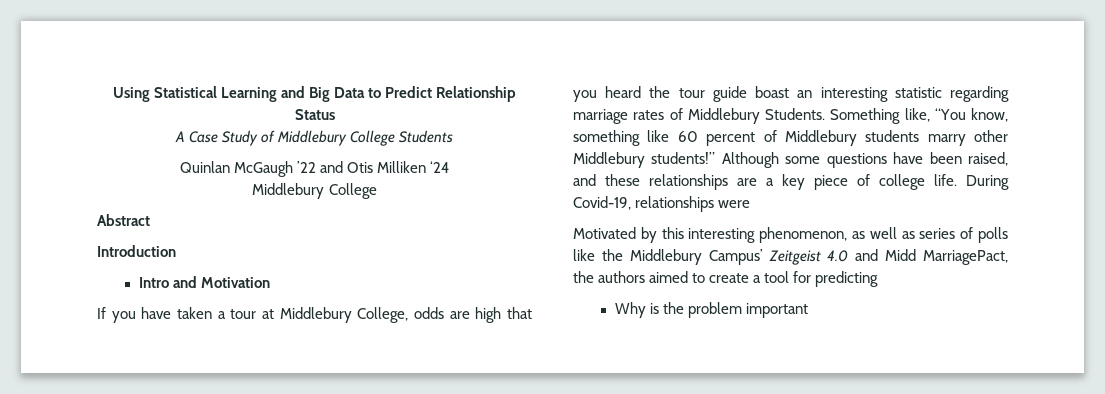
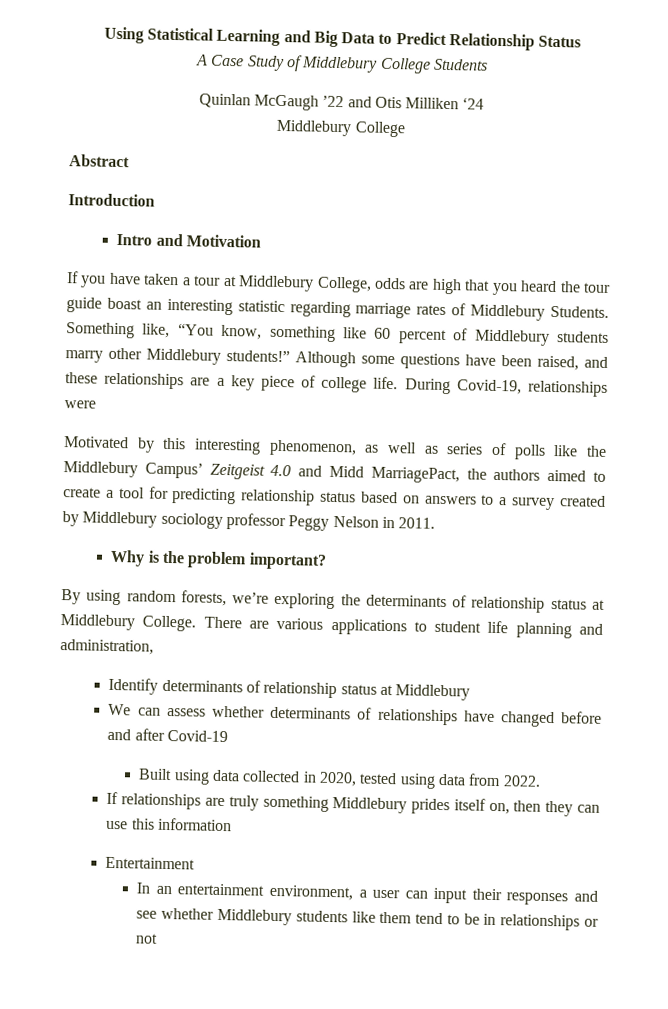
[614,302,809,318] // Why is the problem important -> [240,489,607,511] [62,511,436,531] [110,549,327,570] [61,589,605,613] [60,614,604,639] [60,639,154,655] [108,677,471,701] [108,703,603,728] [107,728,229,743] [138,768,541,789] [106,791,600,817] [106,817,233,832] [105,856,196,870] [136,882,599,906] [136,907,599,931] [135,933,159,944] relationship status based on answers to a survey created by Middlebury sociology professor Peggy Nelson in 2011. // Why is the problem important? // By using random forests, we’re exploring the determinants of relationship status at Middlebury College. There are various applications to student life planning and administration, // Identify determinants of relationship status at Middlebury // We can assess whether determinants of relationships have changed before and after Covid-19 // Built using data collected in 2020, tested using data from 2022. // If relationships are truly something Middlebury prides itself on, then they can use this information // Entertainment // In an entertainment environment, a user can input their responses and see whether Middlebury students like them tend to be in relationships or not

